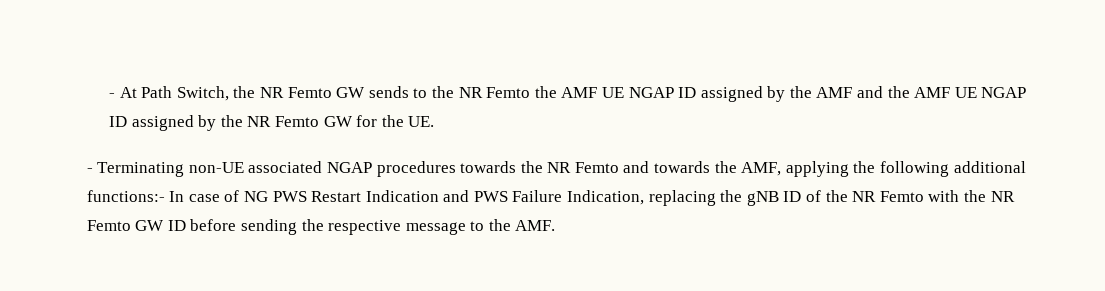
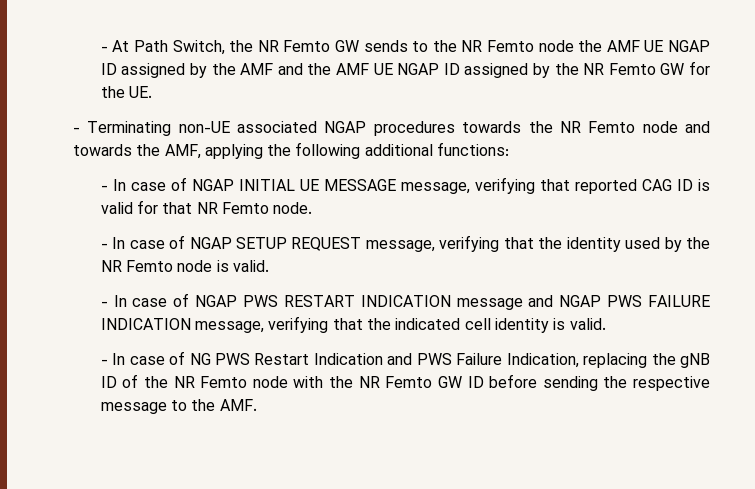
(531, 92) none -> [538,40,574,52] node
(619, 167) none -> [642,121,678,133] node
[86,190,165,202] functions:- -> [437,142,510,156] [100,177,710,194] [100,200,313,214] [100,235,710,252] [100,260,270,272] [100,293,711,310] [100,316,606,333] [100,359,108,365] functions: // - In case of NGAP INITIAL UE MESSAGE message, verifying that reported CAG ID is valid for that NR Femto node. // - In case of NGAP SETUP REQUEST message, verifying that the identity used by the NR Femto node is valid. // - In case of NGAP PWS RESTART INDICATION message and NGAP PWS FAILURE INDICATION message, verifying that the indicated cell identity is valid. // -
(924, 196) none -> [252,376,288,388] node

